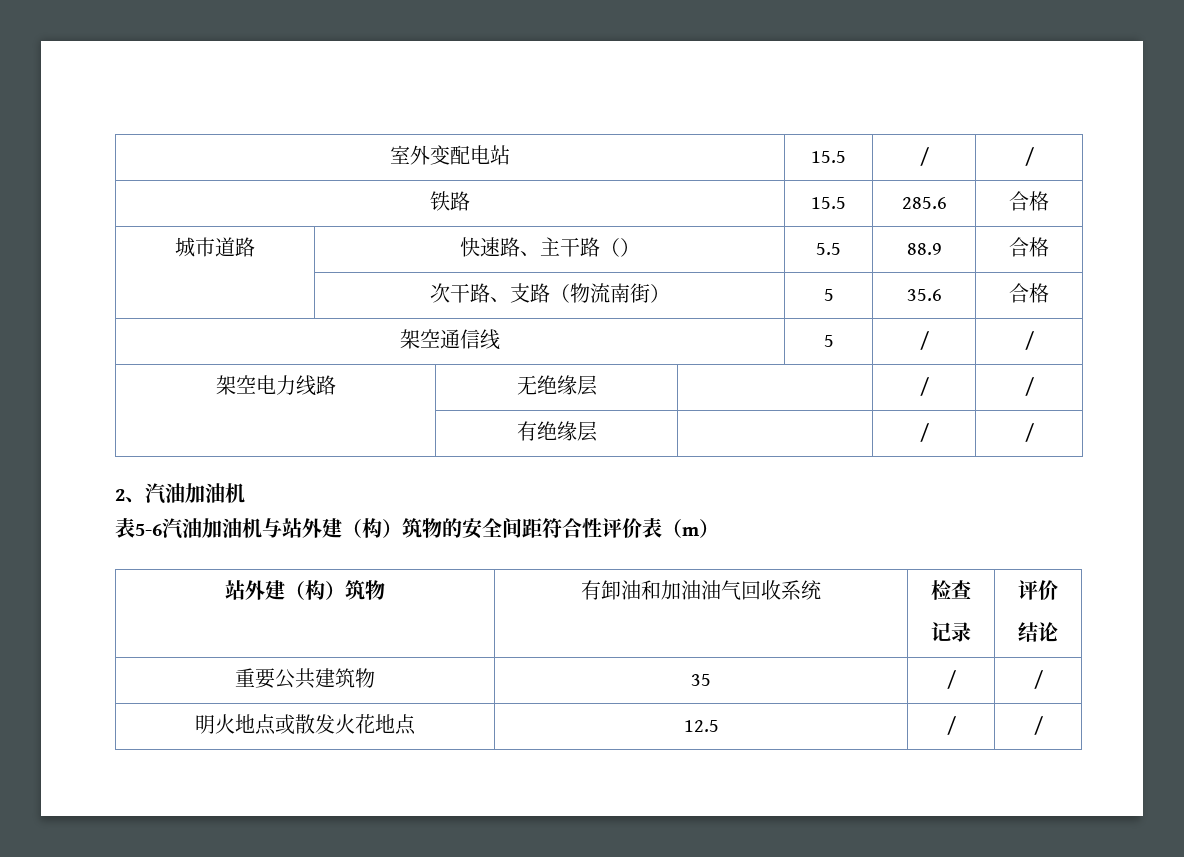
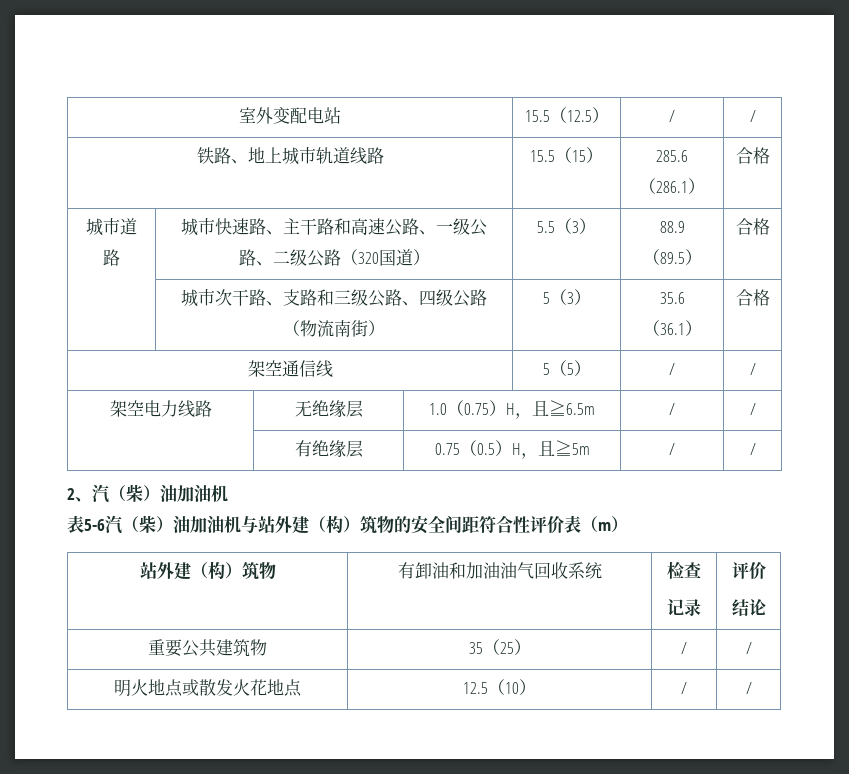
(846, 157) none -> [549,107,609,123] （12.5）
[811,197,846,209] | 15.5 -> [230,147,384,165] [530,147,603,163] 、地上城市轨道线路 | 15.5（15）
(947, 203) none -> [639,178,705,194] （286.1）
(255, 247) none -> [181,218,215,236] 城市
[599,238,620,257] （ -> [334,218,487,236] [238,249,413,267] 和高速公路、一级公路、二级公路（320国道
(841, 249) none -> [555,218,596,234] （3）
(942, 249) none -> [642,249,702,265] （89.5）
(1049, 247) none -> [181,289,215,307] 城市
(550, 293) none -> [317,289,487,307] 和三级公路、四级公路
(834, 295) none -> [549,289,591,305] （3）
(942, 295) none -> [642,320,702,336] （36.1）
(834, 341) none -> [549,360,591,376] （5）
[919,377,929,396] [1024,377,1034,396] [516,421,597,442] | / | / // | 有绝缘层 | -> [429,400,595,419] [669,403,675,415] [749,403,756,415] [294,440,363,458] [434,440,590,459] 1.0（0.75）H，且≧6.5m | / | / // | 有绝缘层 | 0.75（0.5）H，且≧5m
(165, 493) none -> [109,484,160,502] （柴）
(182, 528) none -> [122,515,173,533] （柴）
(711, 680) none -> [482,639,531,655] （25）
(719, 726) none -> [488,679,536,695] （10）

